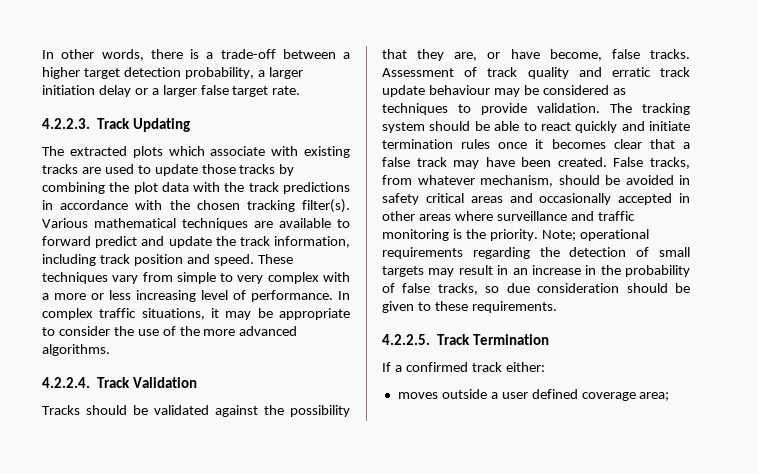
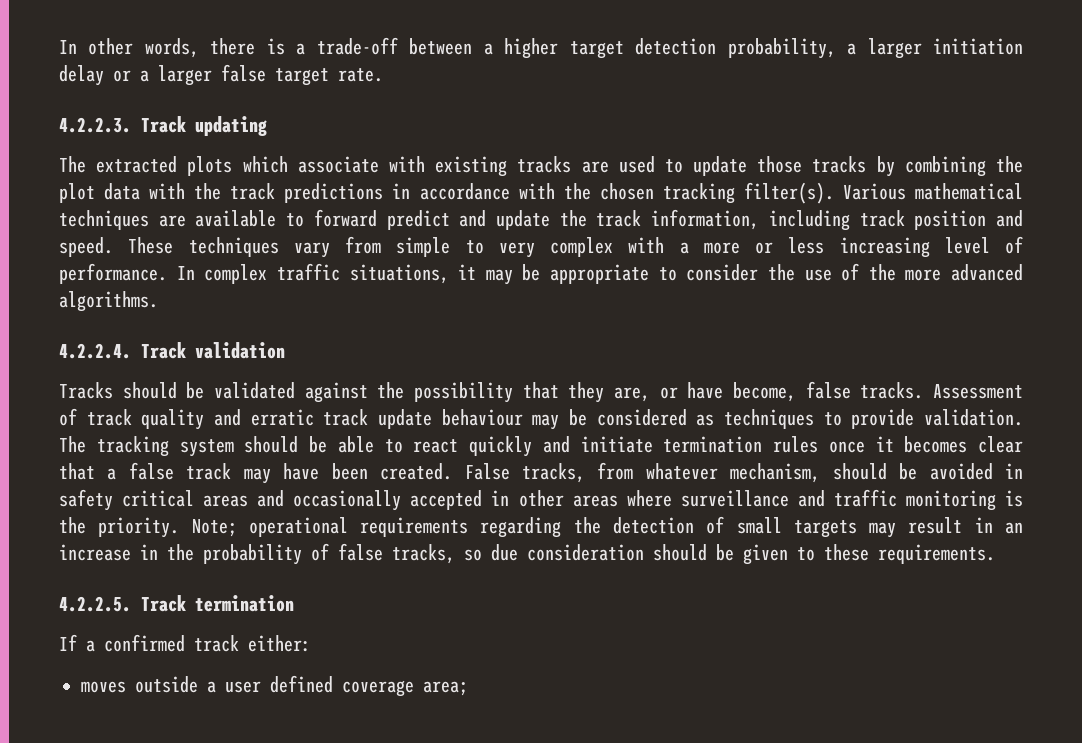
[133,118,191,132] Updating -> [195,116,267,136] updating
[133,377,198,388] Validation -> [195,342,285,359] validation
[473,334,550,345] Termination -> [195,595,294,612] termination

